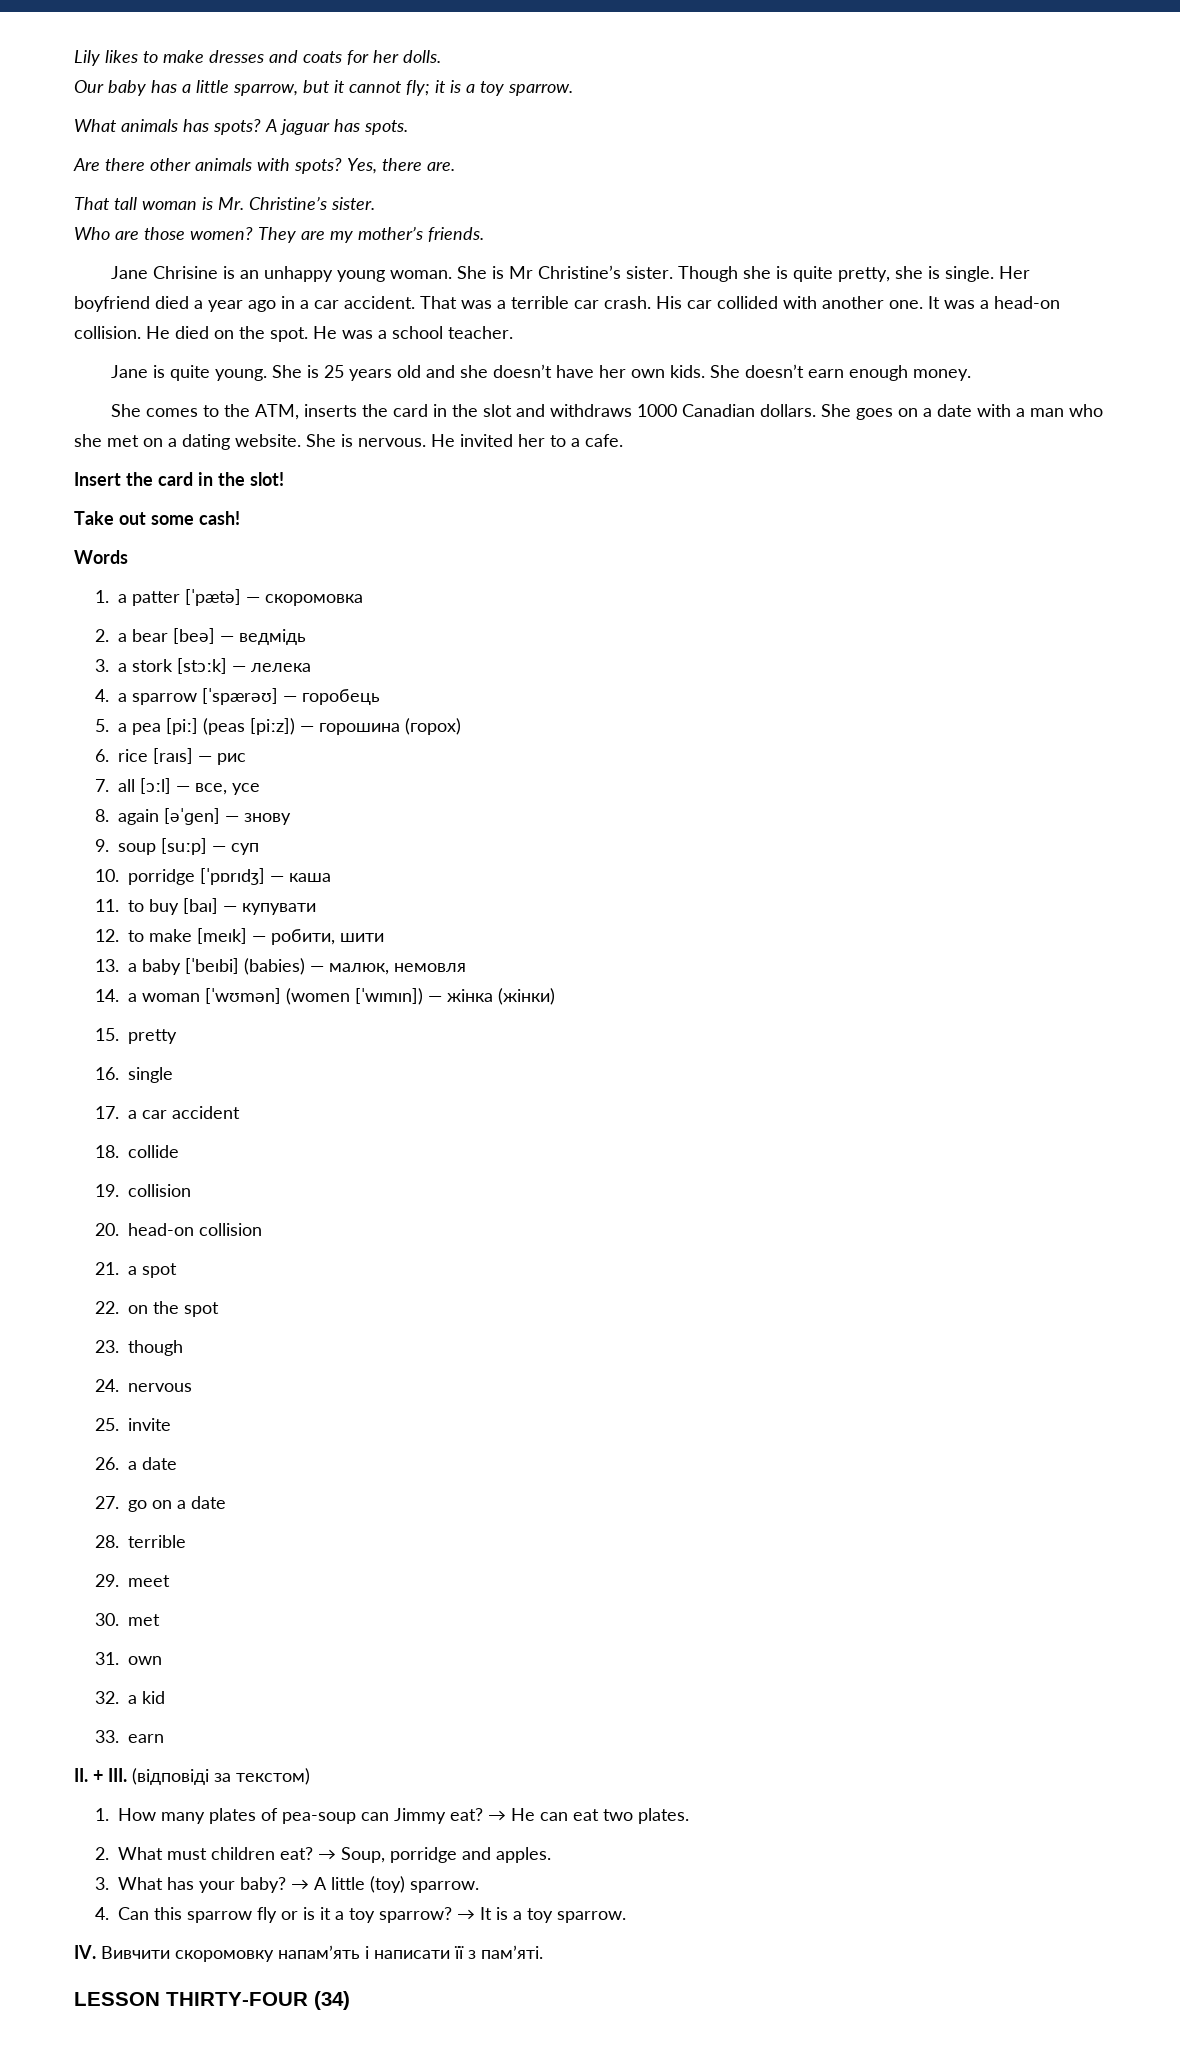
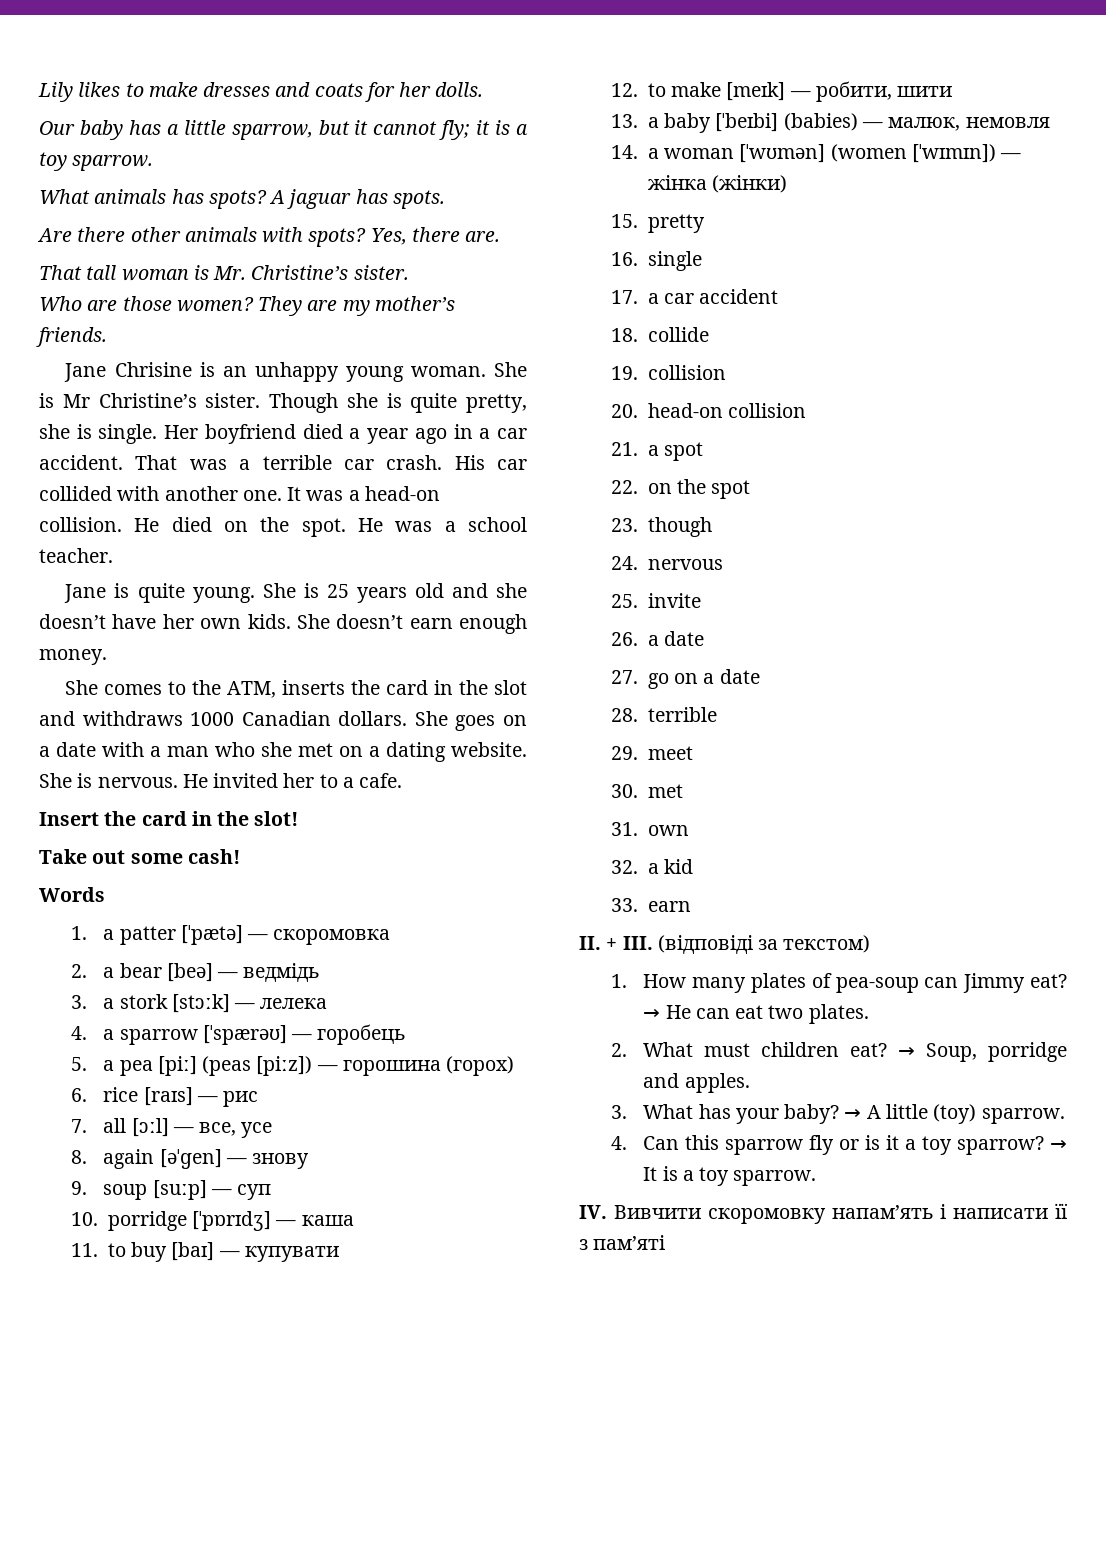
[481,1945,543,1959] [74,1991,350,2010] пам’яті. // LESSON THIRTY-FOUR (34) -> [593,1235,666,1250] пам’яті

